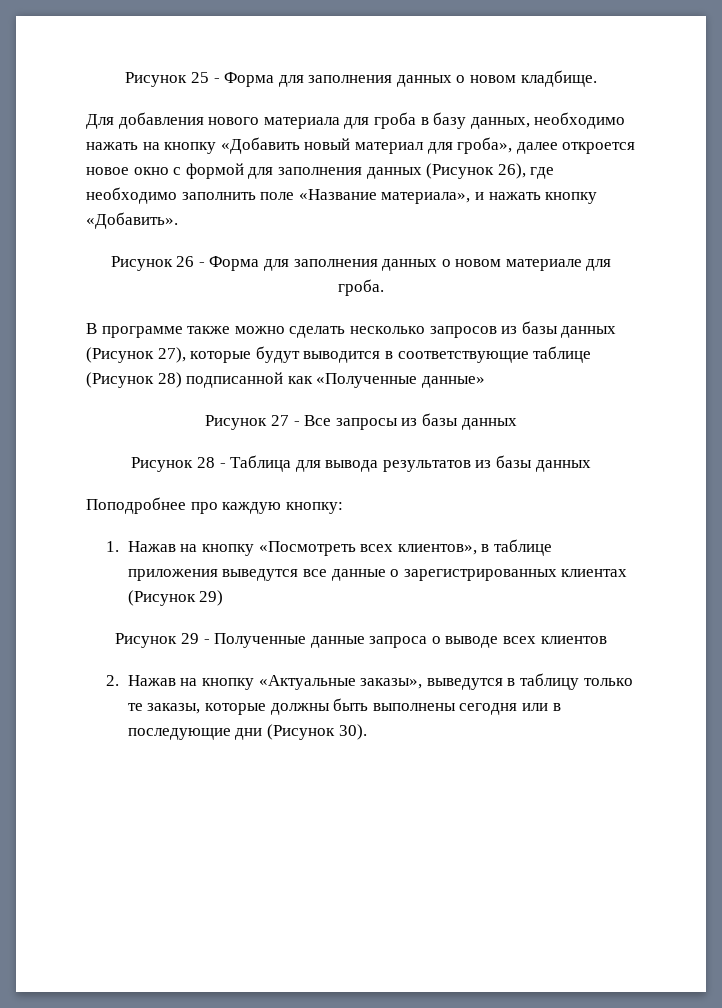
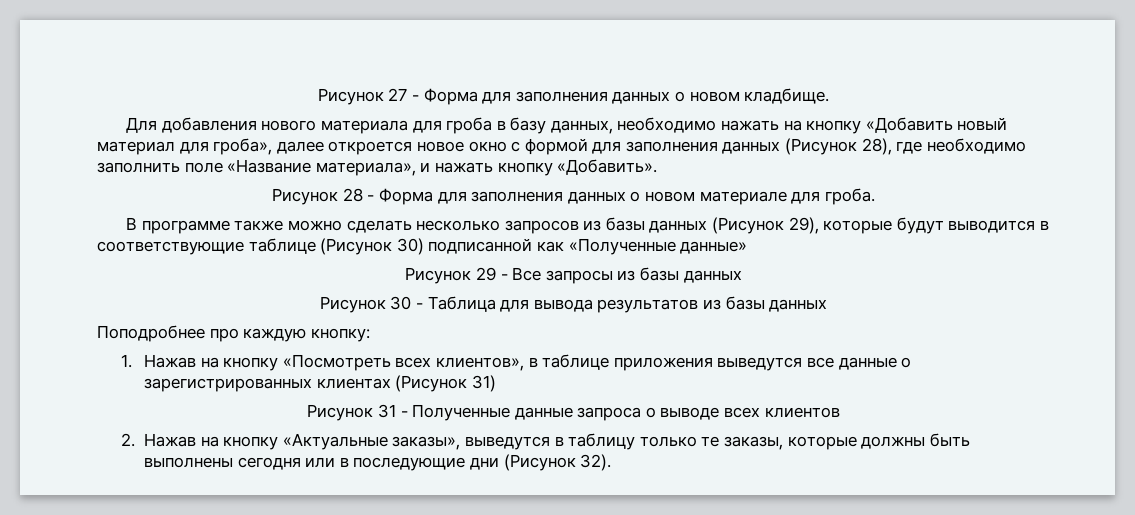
[125,72,209,87] Рисунок 25 -> [317,88,408,105] Рисунок 27
[497,163,526,179] 26), -> [861,138,892,155] 28),
[176,256,195,267] 26 -> [342,188,363,202] 28
[157,347,186,363] 27), -> [788,217,819,234] 29),
[157,372,182,388] 28) -> [396,238,424,255] 30)
[271,415,290,426] 27 -> [476,267,497,281] 29
[196,457,215,468] 28 -> [390,296,412,310] 30
[199,590,224,606] [115,633,199,648] 29) // Рисунок 29 -> [471,375,496,392] [307,404,396,421] 31) // Рисунок 31
[338,724,367,740] 30). -> [580,454,612,471] 32).

